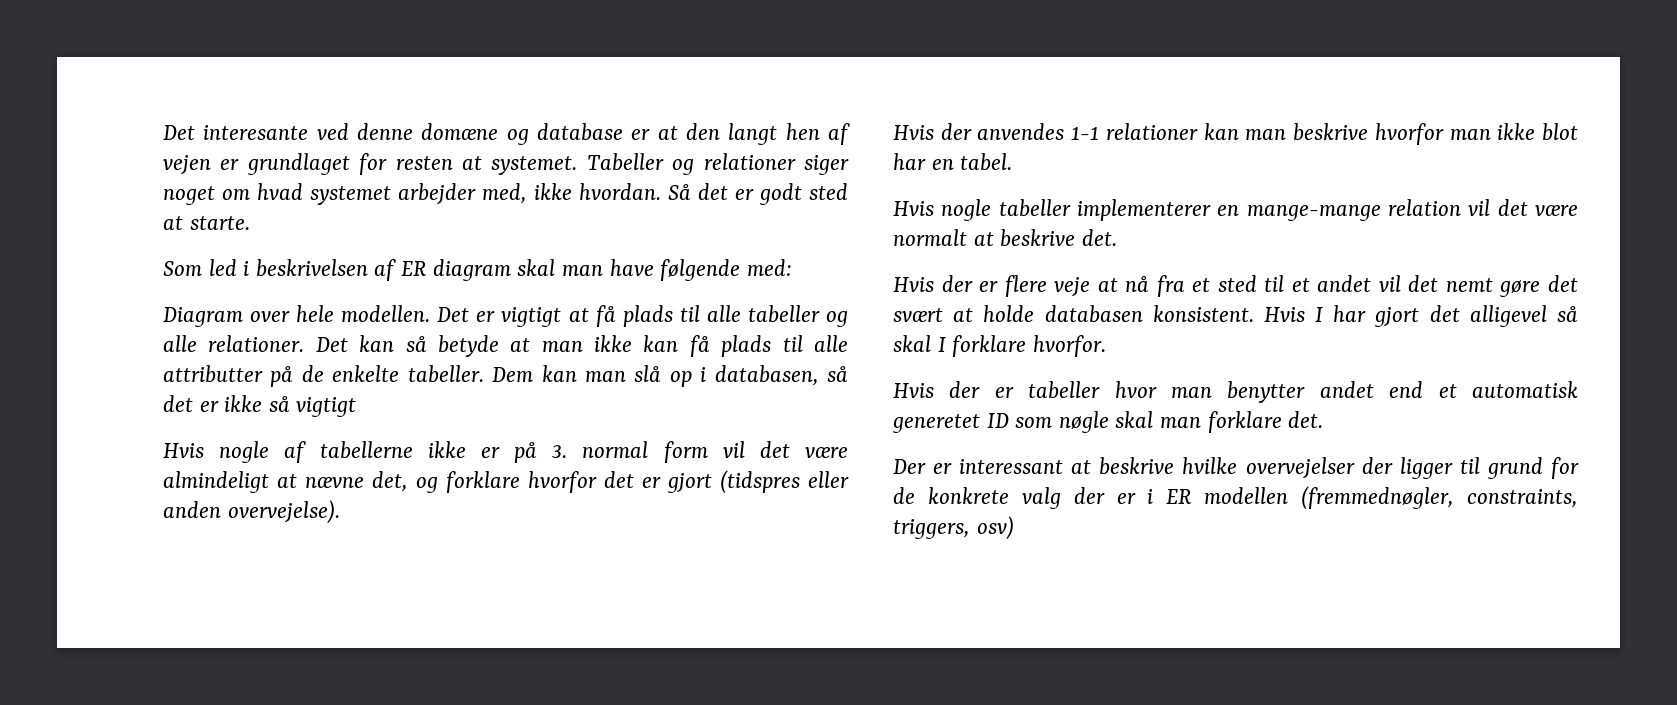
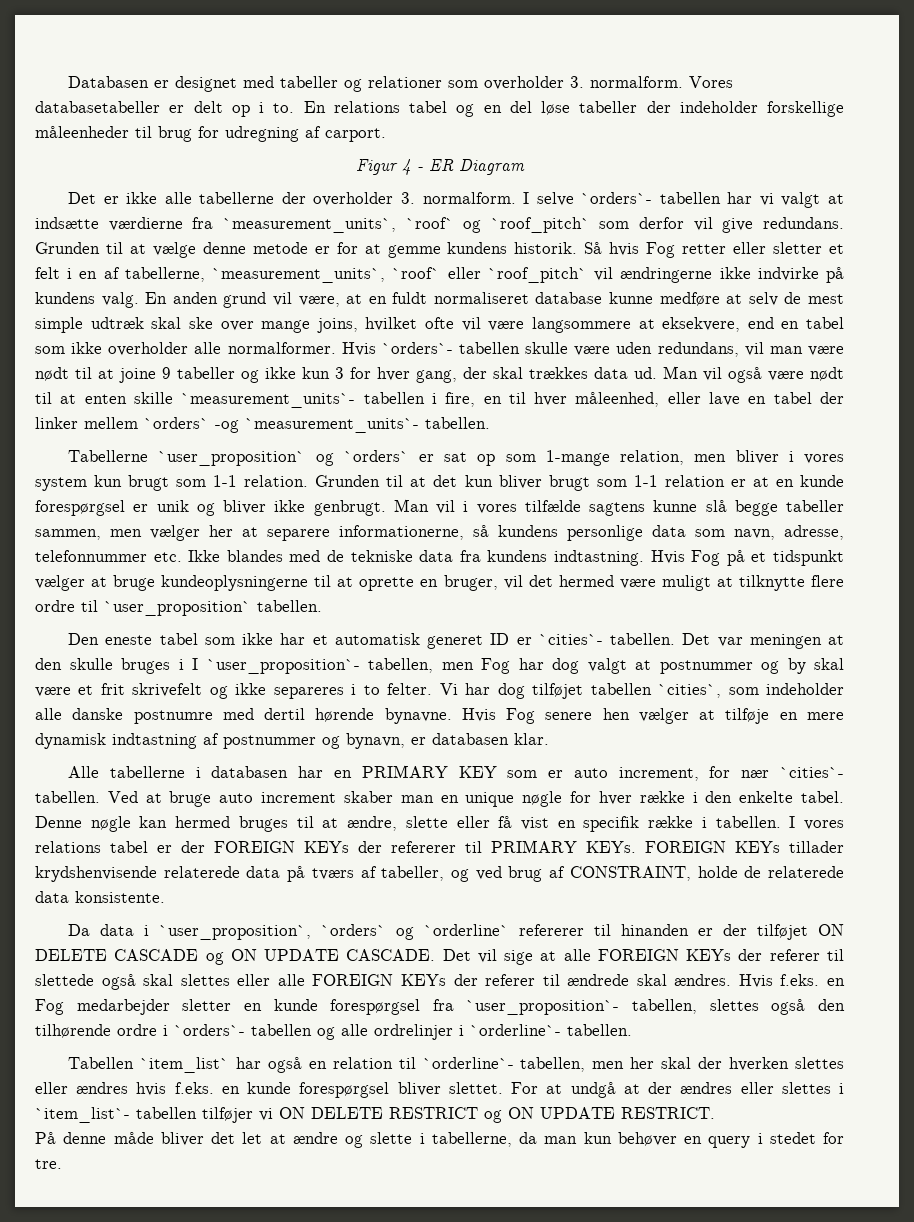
[163,123,851,145] [163,153,849,175] [163,183,848,205] [163,216,250,230] [163,259,792,281] [163,305,849,327] [163,335,848,357] [163,365,848,387] [163,395,357,417] [163,441,848,463] [163,470,849,494] [163,500,340,524] [893,123,1578,145] [893,153,1013,171] [893,199,1578,221] [893,229,1117,247] [893,275,1578,297] [893,305,1578,327] [893,335,1106,357] [893,381,1578,403] [892,411,1324,433] [893,457,1579,479] [893,486,1578,510] [893,516,1014,540] Det interesante ved denne domæne og database er at den langt hen af vejen er grundlaget for resten at systemet. Tabeller og relationer siger noget om hvad systemet arbejder med, ikke hvordan. Så det er godt sted at starte. // Som led i beskrivelsen af ER diagram skal man have følgende med: // Diagram over hele modellen. Det er vigtigt at få plads til alle tabeller og alle relationer. Det kan så betyde at man ikke kan få plads til alle attributter på de enkelte tabeller. Dem kan man slå op i databasen, så det er ikke så vigtigt // Hvis nogle af tabellerne ikke er på 3. normal form vil det være almindeligt at nævne det, og forklare hvorfor det er gjort (tidspres eller anden overvejelse). // Hvis der anvendes 1-1 relationer kan man beskrive hvorfor man ikke blot har en tabel. // Hvis nogle tabeller implementerer en mange-mange relation vil det være normalt at beskrive det. // Hvis der er flere veje at nå fra et sted til et andet vil det nemt gøre det svært at holde databasen konsistent. Hvis I har gjort det alligevel så skal I forklare hvorfor. // Hvis der er tabeller hvor man benytter andet end et automatisk generetet ID som nøgle skal man forklare det. // Der er interessant at beskrive hvilke overvejelser der ligger til grund for de konkrete valg der er i ER modellen (fremmednøgler, constraints, triggers, osv) -> [68,76,734,92] [35,101,844,117] [35,126,386,142] [355,159,525,175] [68,192,845,208] [35,217,844,233] [35,242,845,258] [35,267,845,283] [35,292,845,308] [35,317,844,333] [35,342,844,357] [35,366,844,383] [35,392,844,408] [35,417,490,433] [68,450,845,466] [35,475,845,491] [35,499,844,516] [35,525,844,541] [35,550,845,566] [35,575,844,591] [35,600,322,616] [68,633,845,649] [35,658,844,674] [35,683,845,699] [35,708,844,724] [35,733,549,749] [68,765,844,781] [35,791,845,807] [35,816,844,832] [35,840,844,853] [35,866,844,882] [35,891,165,903] [68,924,844,940] [35,949,844,965] [35,974,845,990] [35,999,845,1015] [35,1024,632,1040] [68,1057,844,1073] [35,1082,845,1098] [35,1107,715,1123] [35,1132,844,1148] [35,1159,62,1169] Databasen er designet med tabeller og relationer som overholder 3. normalform. Vores databasetabeller er delt op i to. En relations tabel og en del løse tabeller der indeholder forskellige måleenheder til brug for udregning af carport. // Figur 4 - ER Diagram // Det er ikke alle tabellerne der overholder 3. normalform. I selve `orders`- tabellen har vi valgt at indsætte værdierne fra `measurement_units`, `roof` og `roof_pitch` som derfor vil give redundans. Grunden til at vælge denne metode er for at gemme kundens historik. Så hvis Fog retter eller sletter et felt i en af tabellerne, `measurement_units`, `roof` eller `roof_pitch` vil ændringerne ikke indvirke på kundens valg. En anden grund vil være, at en fuldt normaliseret database kunne medføre at selv de mest simple udtræk skal ske over mange joins, hvilket ofte vil være langsommere at eksekvere, end en tabel som ikke overholder alle normalformer. Hvis `orders`- tabellen skulle være uden redundans, vil man være nødt til at joine 9 tabeller og ikke kun 3 for hver gang, der skal trækkes data ud. Man vil også være nødt til at enten skille `measurement_units`- tabellen i fire, en til hver måleenhed, eller lave en tabel der linker mellem `orders` -og `measurement_units`- tabellen. // Tabellerne `user_proposition` og `orders` er sat op som 1-mange relation, men bliver i vores system kun brugt som 1-1 relation. Grunden til at det kun bliver brugt som 1-1 relation er at en kunde forespørgsel er unik og bliver ikke genbrugt. Man vil i vores tilfælde sagtens kunne slå begge tabeller sammen, men vælger her at separere informationerne, så kundens personlige data som navn, adresse, telefonnummer etc. Ikke blandes med de tekniske data fra kundens indtastning. Hvis Fog på et tidspunkt vælger at bruge kundeoplysningerne til at oprette en bruger, vil det hermed være muligt at tilknytte flere ordre til `user_proposition` tabellen. // Den eneste tabel som ikke har et automatisk generet ID er `cities`- tabellen. Det var meningen at den skulle bruges i I `user_proposition`- tabellen, men Fog har dog valgt at postnummer og by skal være et frit skrivefelt og ikke separeres i to felter. Vi har dog tilføjet tabellen `cities`, som indeholder alle danske postnumre med dertil hørende bynavne. Hvis Fog senere hen vælger at tilføje en mere dynamisk indtastning af postnummer og bynavn, er databasen klar. // Alle tabellerne i databasen har en PRIMARY KEY som er auto increment, for nær `cities`- tabellen. Ved at bruge auto increment skaber man en unique nøgle for hver række i den enkelte tabel. Denne nøgle kan hermed bruges til at ændre, slette eller få vist en specifik række i tabellen. I vores relations tabel er der FOREIGN KEYs der refererer til PRIMARY KEYs. FOREIGN KEYs tillader krydshenvisende relaterede data på tværs af tabeller, og ved brug af CONSTRAINT, holde de relaterede data konsistente. // Da data i `user_proposition`, `orders` og `orderline` refererer til hinanden er der tilføjet ON DELETE CASCADE og ON UPDATE CASCADE. Det vil sige at alle FOREIGN KEYs der referer til slettede også skal slettes eller alle FOREIGN KEYs der referer til ændrede skal ændres. Hvis f.eks. en Fog medarbejder sletter en kunde forespørgsel fra `user_proposition`- tabellen, slettes også den tilhørende ordre i `orders`- tabellen og alle ordrelinjer i `orderline`- tabellen. // Tabellen `item_list` har også en relation til `orderline`- tabellen, men her skal der hverken slettes eller ændres hvis f.eks. en kunde forespørgsel bliver slettet. For at undgå at der ændres eller slettes i `item_list`- tabellen tilføjer vi ON DELETE RESTRICT og ON UPDATE RESTRICT. // På denne måde bliver det let at ændre og slette i tabellerne, da man kun behøver en query i stedet for tre.

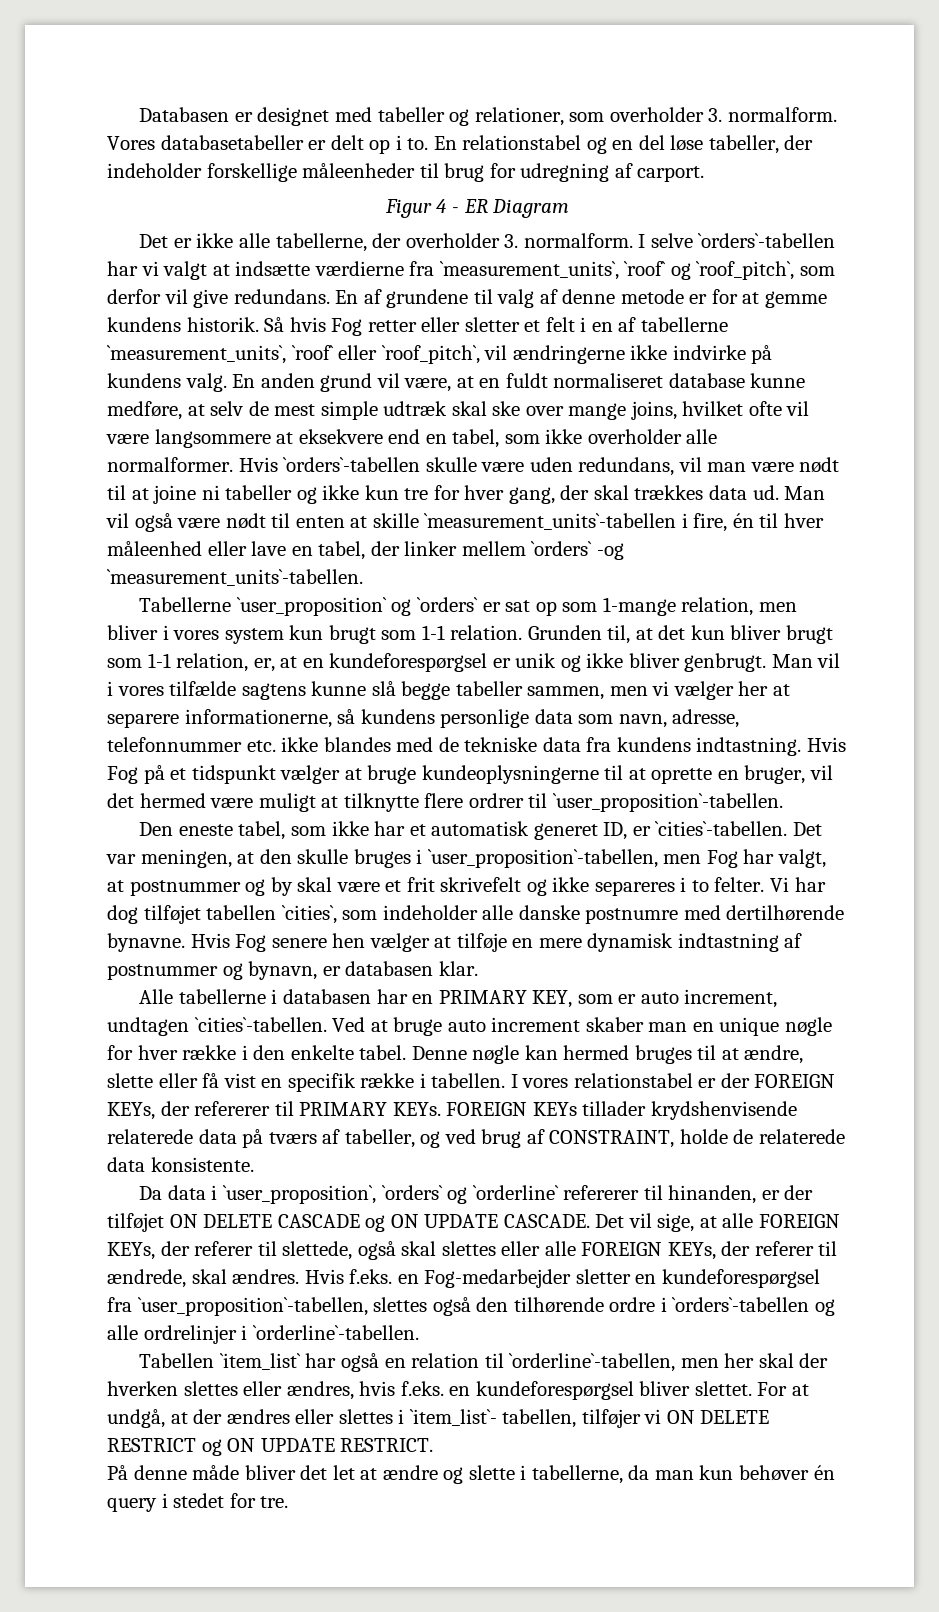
[368,76,443,88] relationer -> [474,107,564,126] relationer,
[333,101,447,113] relations tabel -> [462,135,582,150] relationstabel
[579,101,638,113] tabeller -> [708,135,779,154] tabeller,
[199,192,275,204] tabellerne -> [275,233,367,252] tabellerne,
[581,192,721,204] `orders`- tabellen -> [698,233,836,248] `orders`-tabellen
[490,217,590,233] `roof_pitch` -> [696,261,795,280] `roof_pitch`,
[35,242,196,258] Grunden til at vælge -> [335,289,558,308] En af grundene til valg af
[124,267,205,282] tabellerne, -> [640,317,728,332] tabellerne
[487,267,587,283] `roof_pitch` -> [381,345,480,364] `roof_pitch`,
[659,292,720,306] medføre -> [107,401,182,420] medføre,
[662,317,741,332] eksekvere, -> [298,429,383,444] eksekvere
[806,317,844,329] tabel -> [452,429,500,448] tabel,
[381,342,520,354] `orders`- tabellen -> [283,457,421,472] `orders`-tabellen
[162,367,171,379] 9 -> [201,485,220,500] ni
[335,367,344,379] 3 -> [404,488,429,500] tre
[60,392,425,408] at enten skille `measurement_units`- tabellen -> [295,513,677,530] enten at skille `measurement_units`-tabellen
[483,396,502,404] en -> [732,513,754,528] én
[575,392,660,407] måleenhed, -> [107,541,202,556] måleenhed
[773,392,812,404] tabel -> [318,541,366,560] tabel,
[245,417,490,433] `measurement_units`- tabellen. -> [107,569,363,586] `measurement_units`-tabellen.
[386,475,404,487] til -> [607,625,631,644] til,
[664,475,845,487] [35,500,125,516] relation er at en kunde forespørgsel -> [176,653,488,672] relation, er, at en kundeforespørgsel
[223,500,306,514] bliver ikke -> [586,653,680,668] ikke bliver
(142, 533) none -> [652,681,670,696] vi
[188,550,221,562] Ikke -> [281,737,319,752] ikke
[35,600,322,616] ordre til `user_proposition` tabellen. -> [468,793,783,812] ordrer til `user_proposition`-tabellen.
[159,633,198,645] tabel -> [238,821,286,840] tabel,
[490,633,676,645] ID er `cities`- tabellen. -> [603,821,788,840] ID, er `cities`-tabellen.
[749,634,822,649] meningen -> [140,849,232,868] meningen,
[192,658,433,674] I `user_proposition`- tabellen, -> [427,849,658,868] `user_proposition`-tabellen,
[552,658,627,674] dog valgt -> [777,849,826,868] valgt,
[264,708,375,722] dertil hørende -> [726,905,845,921] dertilhørende
[458,766,497,778] KEY -> [532,990,573,1008] KEY,
[709,766,844,778] [35,791,100,803] for nær `cities`- tabellen. -> [107,1017,327,1036] undtagen `cities`-tabellen.
[35,841,148,853] relations tabel -> [573,1073,693,1088] relationstabel
[304,841,349,853] KEYs -> [107,1102,155,1120] KEYs,
[621,924,690,936] hinanden -> [668,1185,757,1204] hinanden,
[504,950,534,965] sige -> [657,1213,695,1232] sige,
[686,949,844,961] [35,974,94,986] KEYs der referer til slettede -> [107,1241,353,1260] KEYs, der referer til slettede,
[400,974,630,986] KEYs der referer til ændrede -> [667,1241,838,1260] [107,1269,186,1288] KEYs, der referer til ændrede,
[35,999,698,1015] Fog medarbejder sletter en kunde forespørgsel fra `user_proposition`- tabellen, -> [424,1269,820,1288] [107,1297,368,1316] Fog-medarbejder sletter en kundeforespørgsel fra `user_proposition`-tabellen,
[174,1024,312,1036] `orders`- tabellen -> [672,1297,810,1312] `orders`-tabellen
[470,1024,632,1036] `orderline`- tabellen. -> [252,1325,419,1340] `orderline`-tabellen.
[422,1057,586,1072] `orderline`- tabellen, -> [509,1353,676,1372] `orderline`-tabellen,
[76,1082,129,1094] ændres -> [286,1381,354,1400] ændres,
[247,1082,390,1098] kunde forespørgsel -> [475,1381,634,1400] kundeforespørgsel
[570,1082,616,1098] undgå -> [107,1409,165,1428] undgå,
[136,1107,197,1119] tabellen -> [502,1409,577,1428] tabellen,
[684,1136,702,1144] en -> [813,1465,835,1480] én

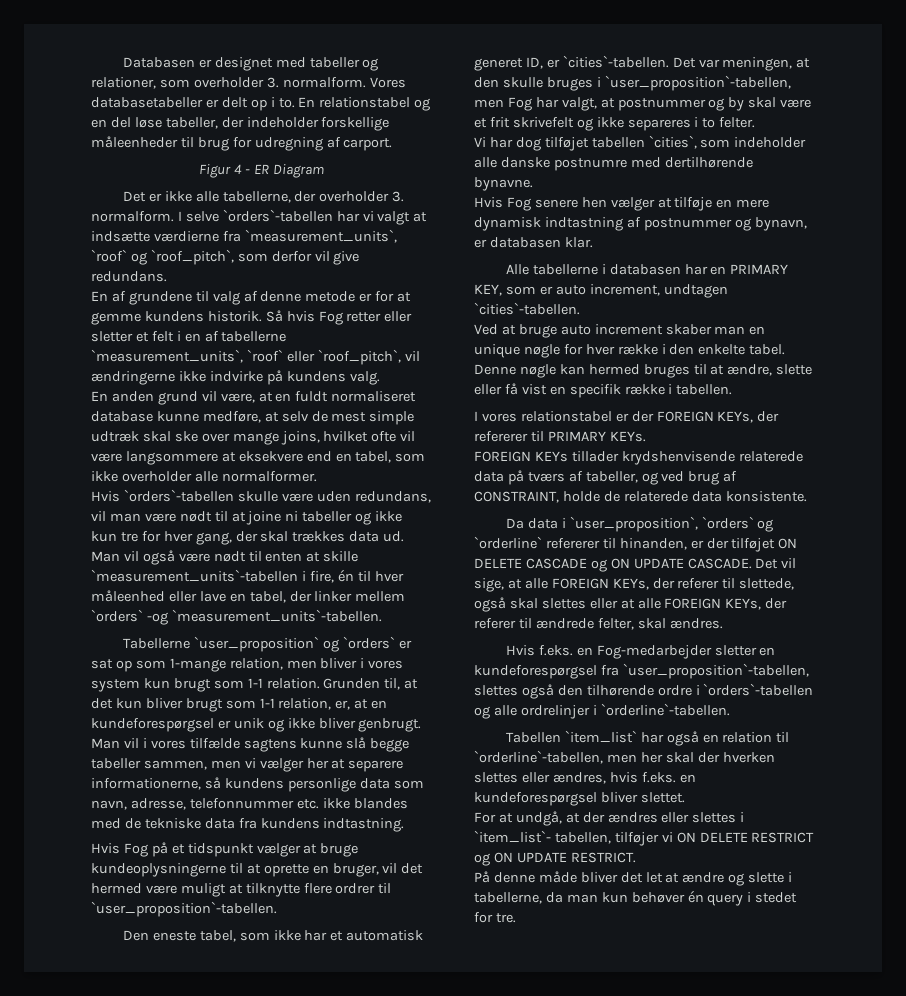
(330, 296) none -> (167, 276) //
(227, 382) none -> (380, 378) //
(233, 464) none -> (317, 476) //
(802, 746) none -> (405, 825) //
(765, 884) none -> (756, 122) //
(185, 942) none -> (533, 184) //
(327, 1024) none -> (580, 308) //
(506, 1080) none -> (733, 389) //
(441, 1109) none -> (646, 436) //
[544,1241,838,1260] [107,1269,186,1288] alle FOREIGN KEYs, der referer til ændrede, -> [620,598,788,610] [474,618,634,630] at alle FOREIGN KEYs, der referer til ændrede felter,
(300, 1276) none -> (723, 623) //
(752, 1388) none -> (685, 797) //

